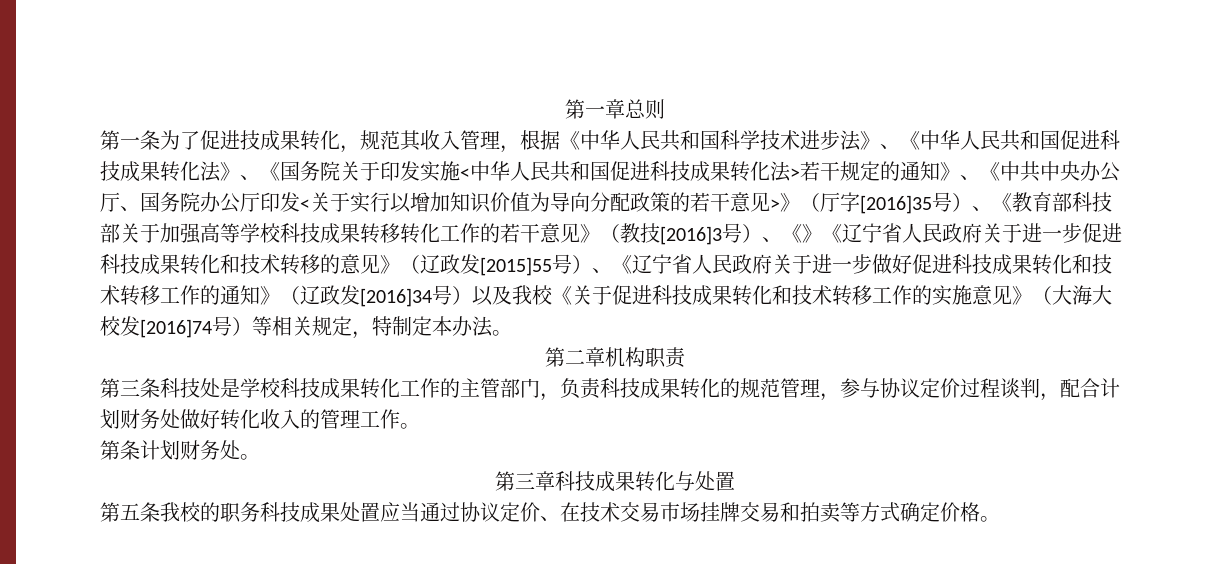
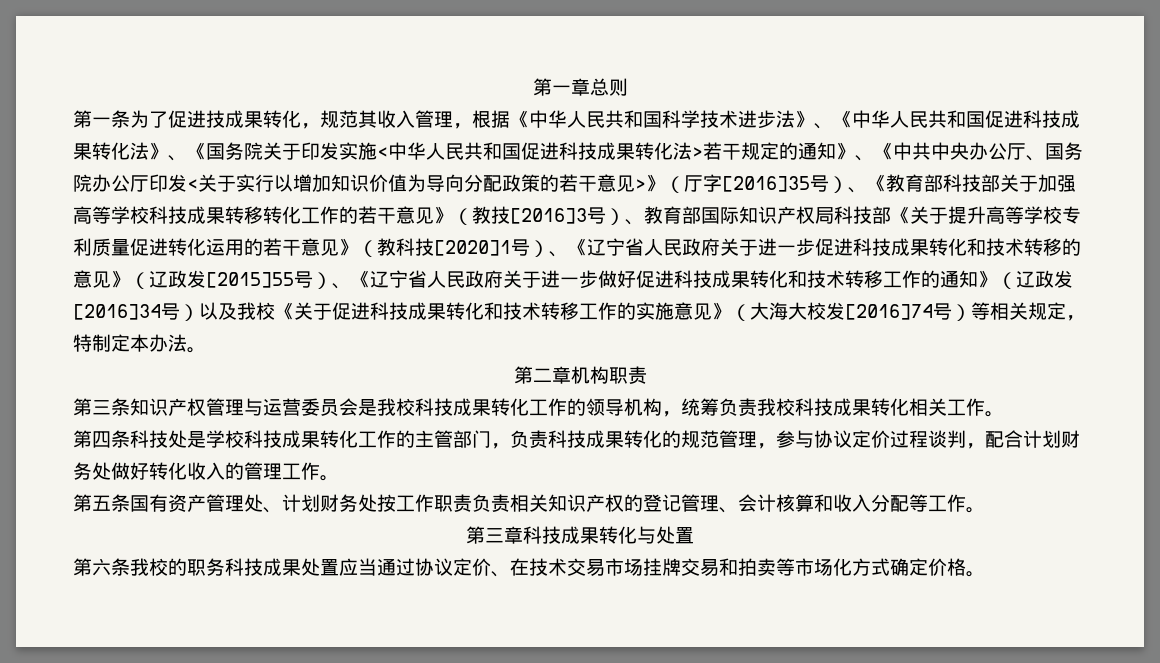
[782,224,822,243] 《》 -> [644,206,1081,224] [73,238,568,257] 教育部国际知识产权局科技部《关于提升高等学校专利质量促进转化运用的若干意见》（教科技[2020]1号）、
(160, 388) none -> [130,398,1004,417] [73,430,130,448] 知识产权管理与运营委员会是我校科技成果转化工作的领导机构，统筹负责我校科技成果转化相关工作。 // 第四条
[120,440,240,460] 条计划财务处 -> [92,494,966,513] 五条国有资产管理处、计划财务处按工作职责负责相关知识产权的登记管理、会计核算和收入分配等工作
[120,503,140,520] 五 -> [92,558,111,576] 六
(860, 512) none -> [795,558,852,576] 市场化

